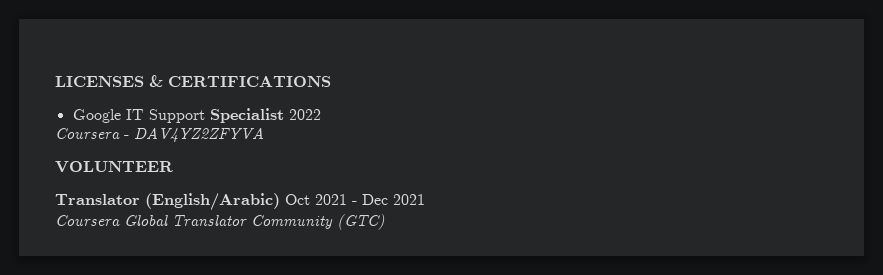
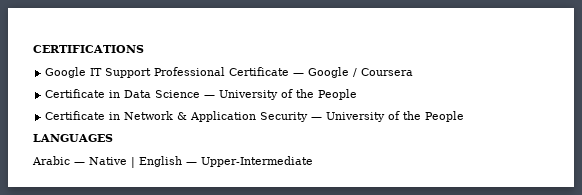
[55,75,163,87] LICENSES & -> (33, 49) none
[209,108,321,123] [55,127,264,142] [55,161,173,173] [55,193,425,211] [55,214,385,230] Specialist 2022 // Coursera - DAV4YZ2ZFYVA // VOLUNTEER // Translator (English/Arabic) Oct 2021 - Dec 2021 // Coursera Global Translator Community (GTC) -> [154,67,414,78] [45,89,358,100] [45,111,465,122] [33,134,113,142] [32,156,313,168] Professional Certificate — Google / Coursera // Certificate in Data Science — University of the People // Certificate in Network & Application Security — University of the People // LANGUAGES // Arabic — Native | English — Upper-Intermediate

